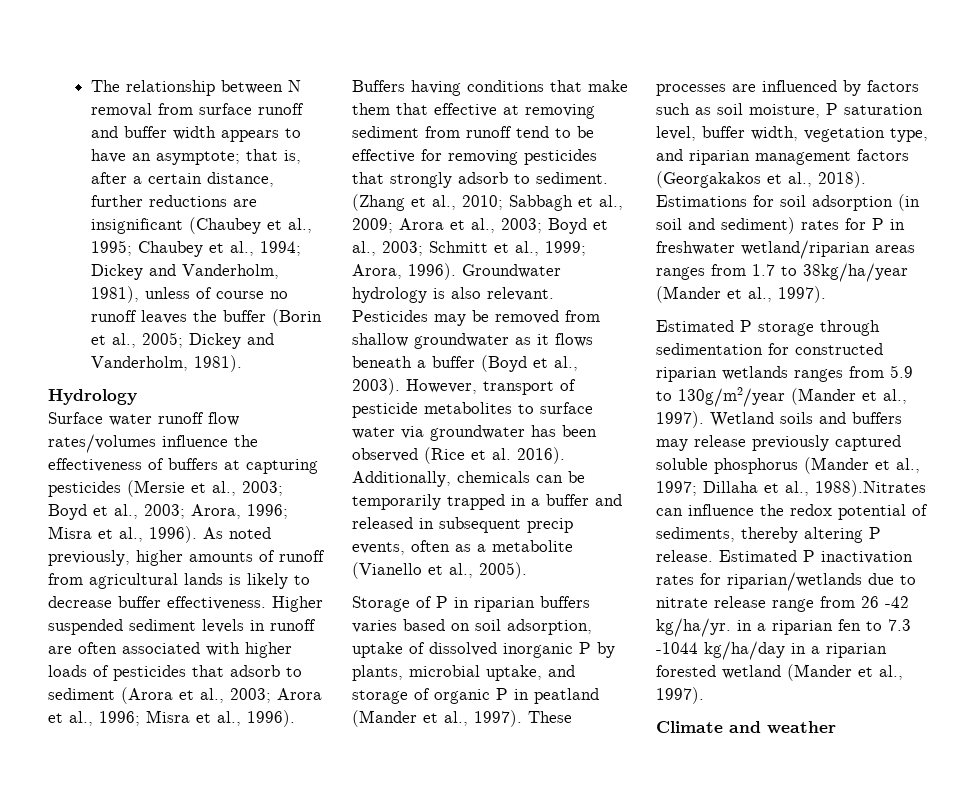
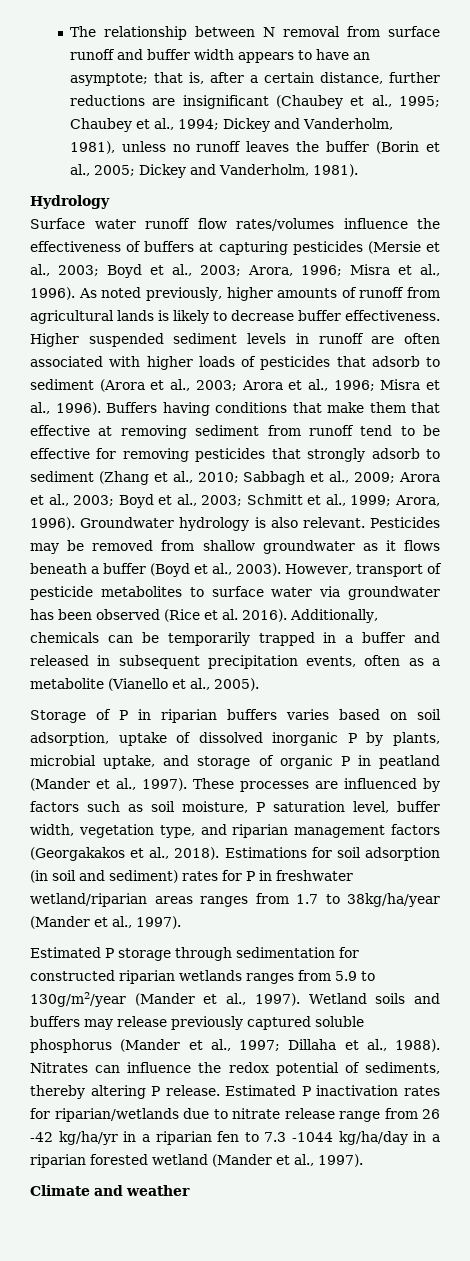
[196,287,265,299] of course -> (166, 146) none
[536,172,608,184] sediment. -> [30,471,94,482] sediment
[527,518,573,533] precip -> [207,655,298,669] precipitation
[815,480,926,497] 1988).Nitrates -> [395,1039,440,1052] [30,1062,88,1073] 1988). Nitrates
[656,618,731,637] kg/ha/yr. -> [58,1131,118,1145] kg/ha/yr

